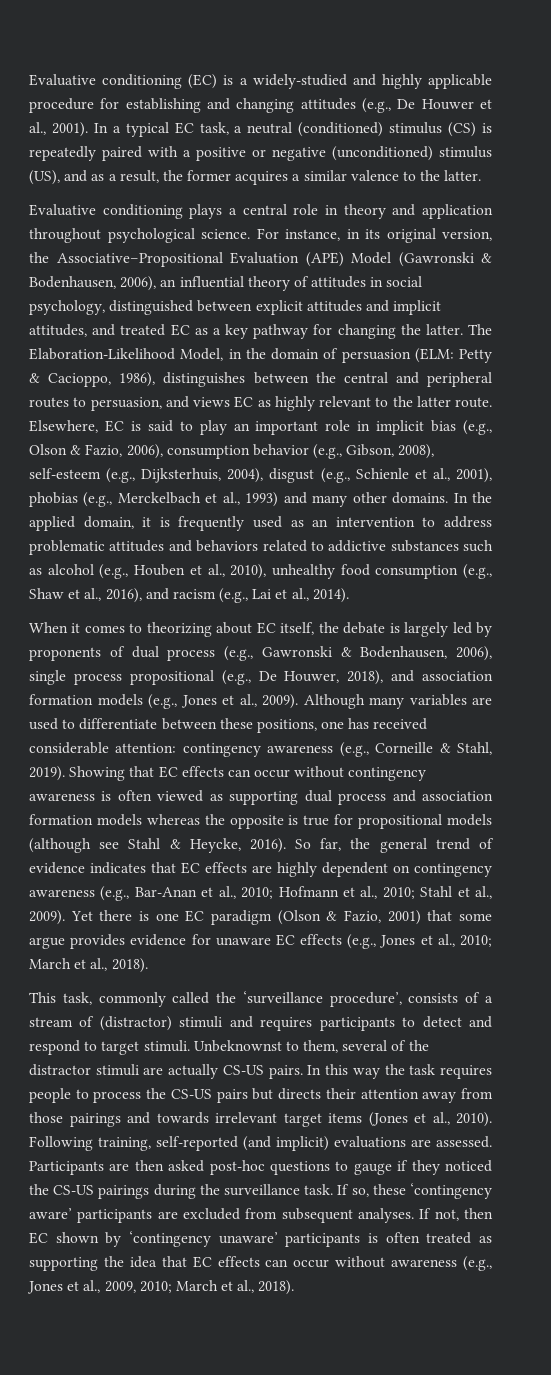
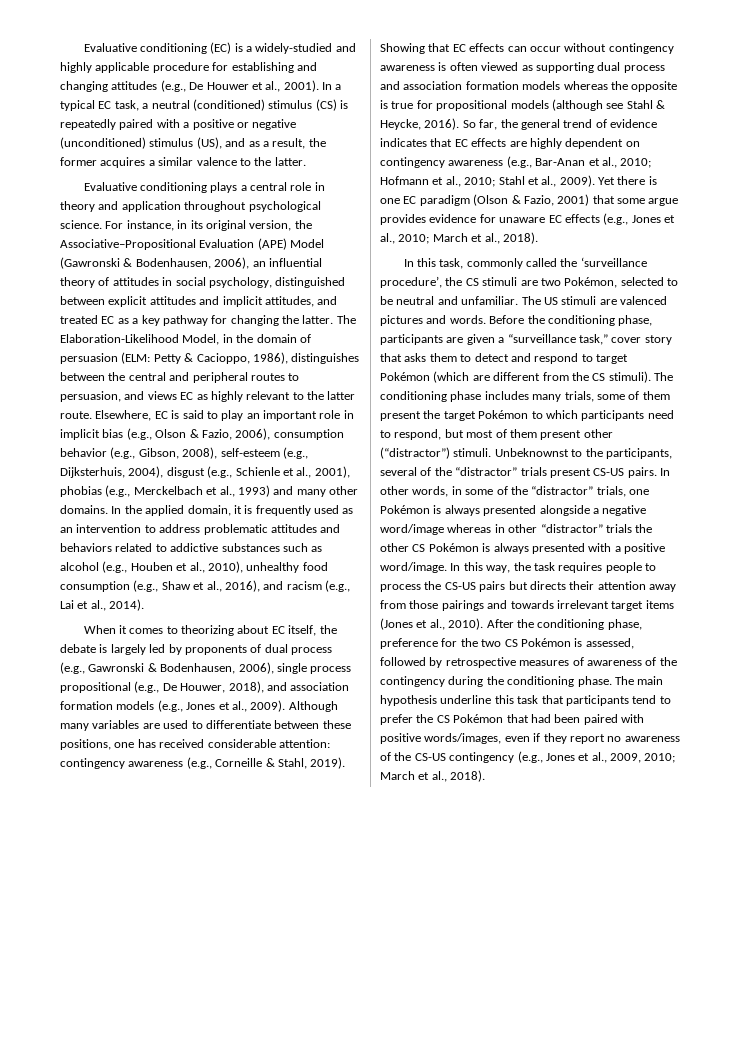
[29,992,56,1003] This -> [403,258,436,267] In this
[408,992,493,1003] [29,1016,395,1031] consists of a stream of (distractor) stimuli and requires participants -> [445,277,678,288] [380,296,667,305] [380,315,653,326] [380,334,672,345] [380,353,457,362] the CS stimuli are two Pokémon, selected to be neutral and unfamiliar. The US stimuli are valenced pictures and words. Before the conditioning phase, participants are given a “surveillance task,” cover story that asks them
(140, 1048) none -> [380,371,673,383] [380,391,670,402] [380,410,674,421] [380,429,613,440] [380,447,450,459] Pokémon (which are different from the CS stimuli). The conditioning phase includes many trials, some of them present the target Pokémon to which participants need to respond, but most of them present other (“distractor”)
[303,1040,339,1053] them, -> [585,448,672,459] the participants,
[29,1064,380,1079] distractor stimuli are actually CS-US pairs. In this way -> [455,467,670,478] [380,486,649,497] [380,505,647,516] [380,524,653,535] [380,543,665,554] [380,562,511,573] “distractor” trials present CS-US pairs. In other words, in some of the “distractor” trials, one Pokémon is always presented alongside a negative word/image whereas in other “distractor” trials the other CS Pokémon is always presented with a positive word/image. In this way,
[29,1136,492,1151] [29,1160,492,1175] [29,1183,492,1199] [29,1208,493,1223] [29,1231,493,1247] [29,1256,458,1271] Following training, self-reported (and implicit) evaluations are assessed. Participants are then asked post-hoc questions to gauge if they noticed the CS-US pairings during the surveillance task. If so, these ‘contingency aware’ participants are excluded from subsequent analyses. If not, then EC shown by ‘contingency unaware’ participants is often treated as supporting the idea that EC effects can occur without awareness -> [486,619,642,630] [380,638,634,649] [380,657,677,668] [380,676,664,687] [380,695,671,706] [380,714,644,725] [380,733,680,744] [380,752,515,763] After the conditioning phase, preference for the two CS Pokémon is assessed, followed by retrospective measures of awareness of the contingency during the conditioning phase. The main hypothesis underline this task that participants tend to prefer the CS Pokémon that had been paired with positive words/images, even if they report no awareness of the CS-US contingency

